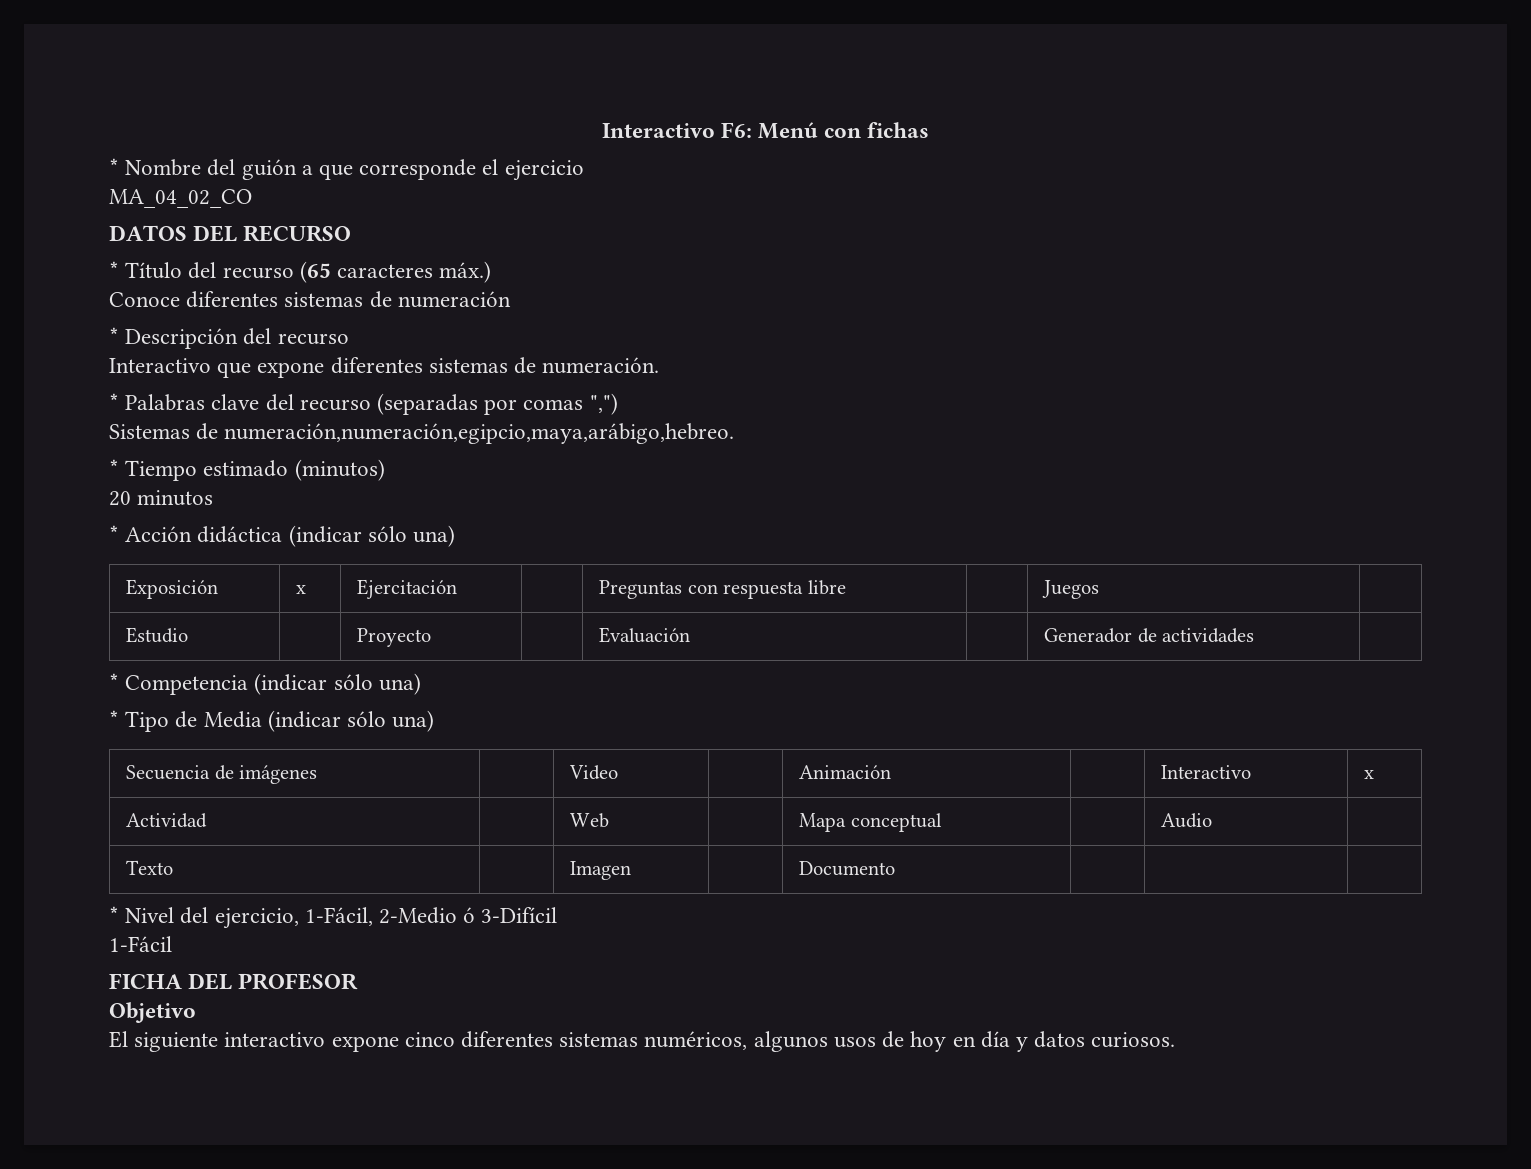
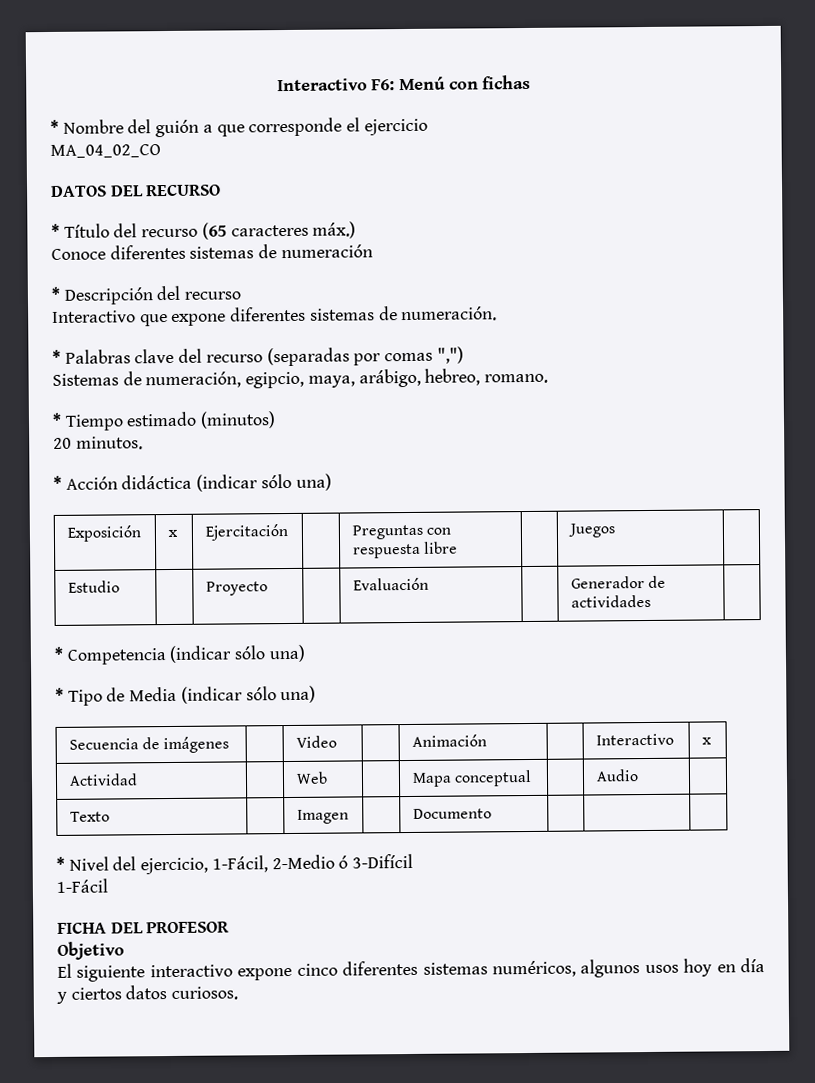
[224,423,735,444] numeración,numeración,egipcio,maya,arábigo,hebreo. -> [145,368,549,389] numeración, egipcio, maya, arábigo, hebreo, romano.
[137,490,214,506] minutos -> [75,436,143,450] minutos.
[882,1031,905,1048] de -> (679, 969) none
(1028, 1044) none -> [70,987,122,1000] ciertos

